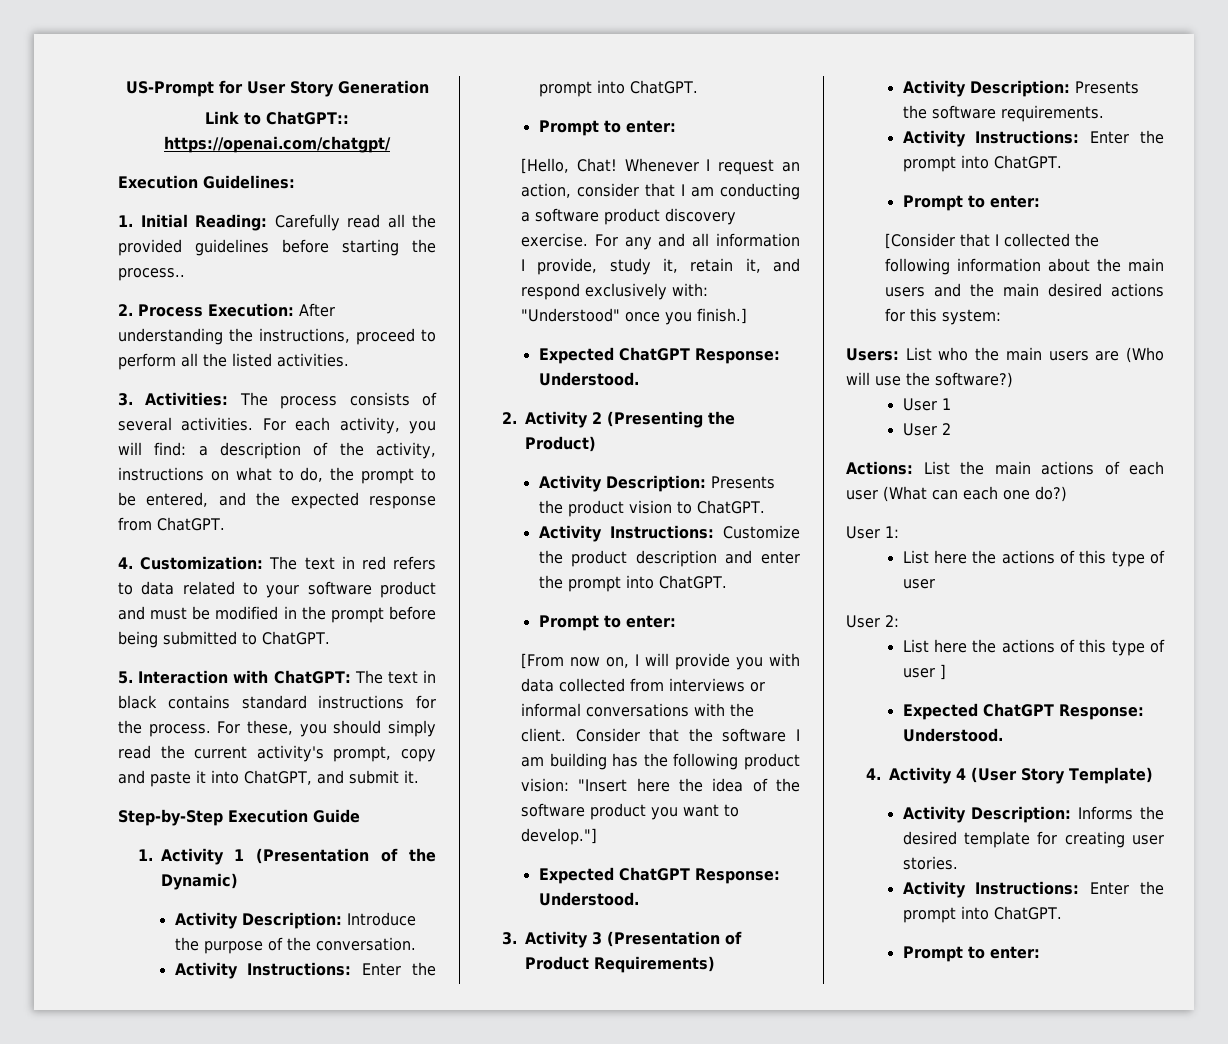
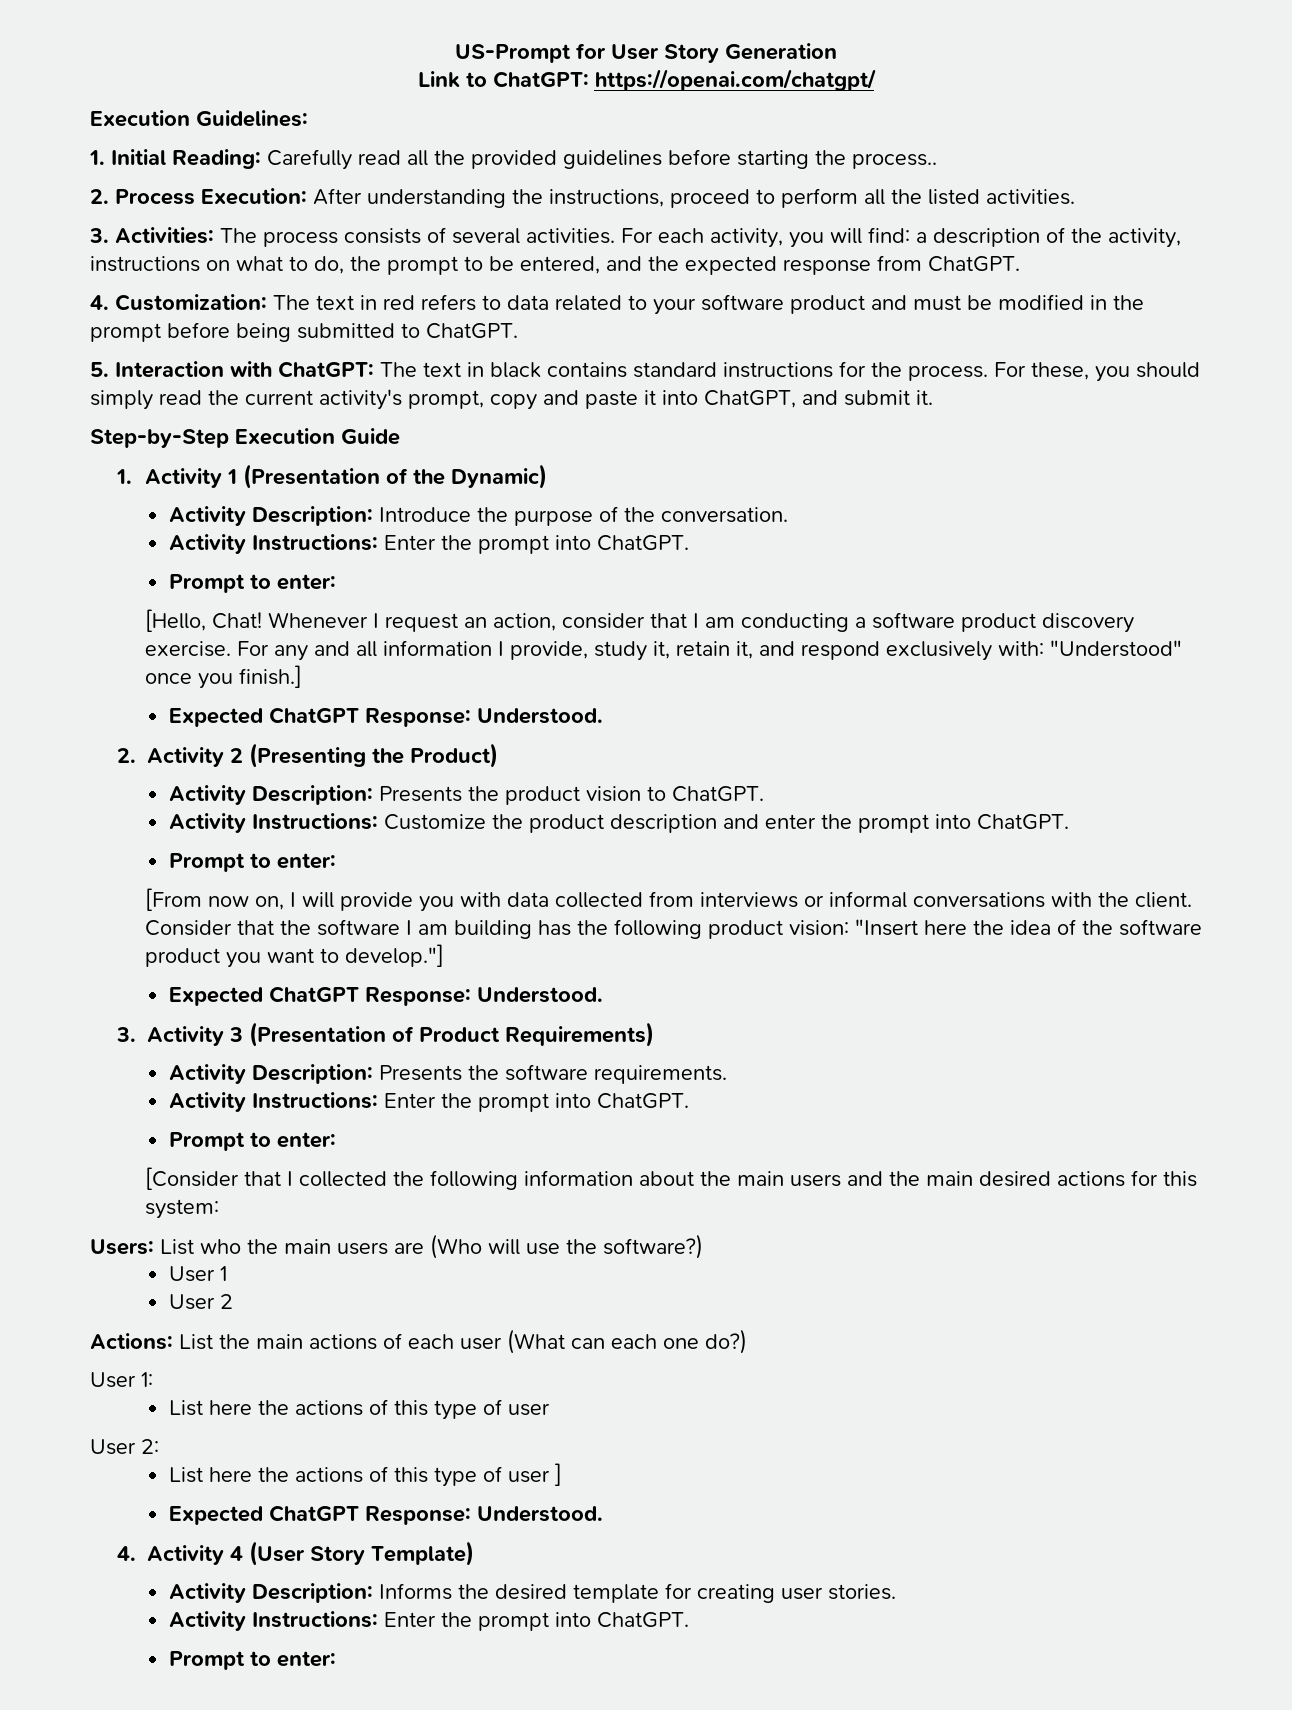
[266,111,350,125] ChatGPT:: -> [492,71,589,88] ChatGPT:

